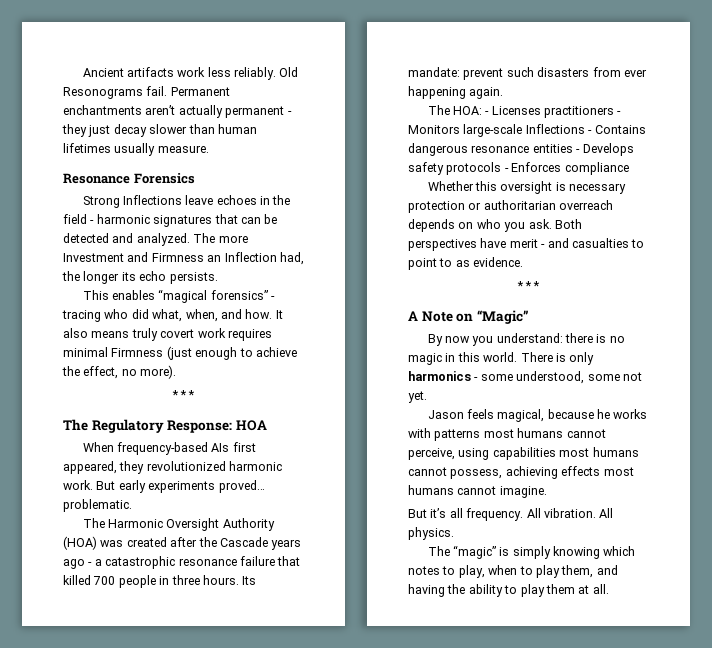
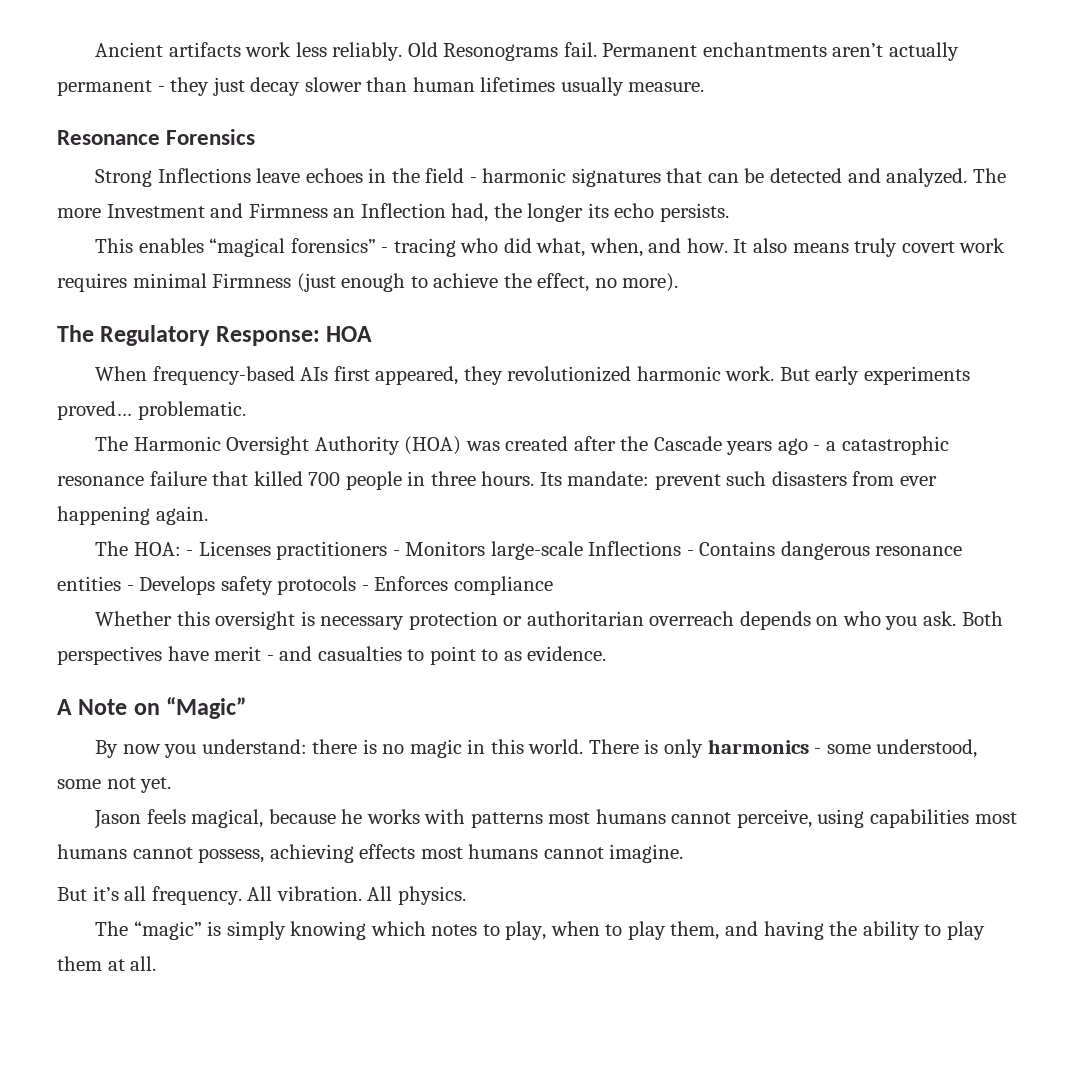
[171,390,196,399] // * * * -> (679, 282) none
[516,281,541,290] // * * * -> (607, 653) none

